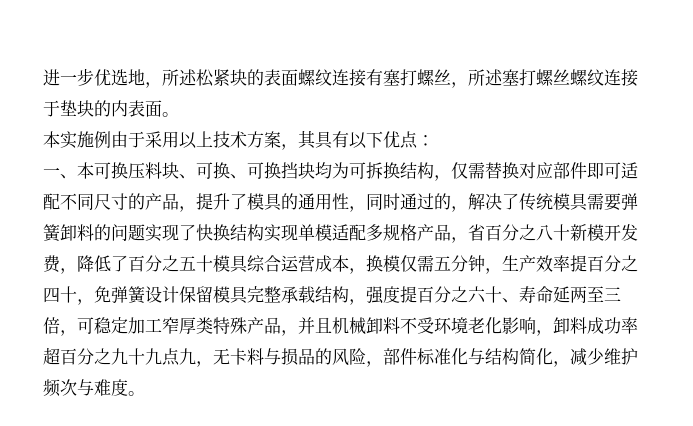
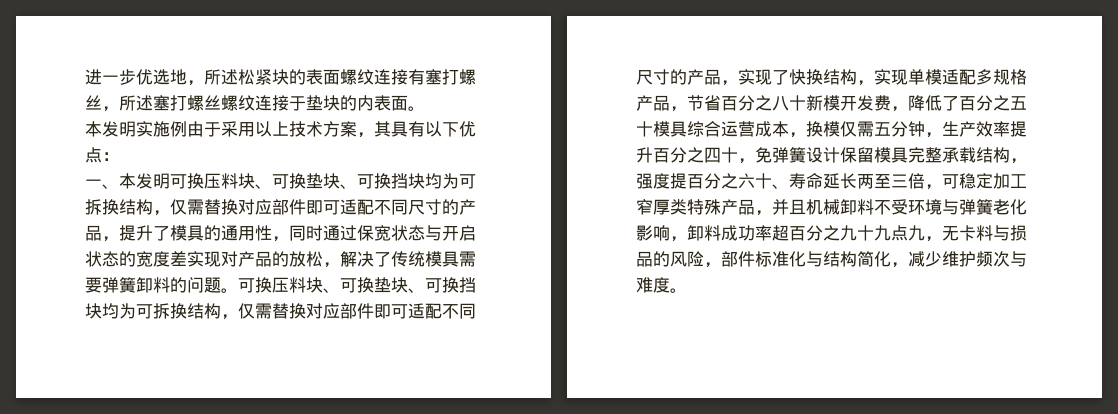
(60, 139) none -> [102,121,136,137] 发明
[94,162,230,179] 可换压料块、可换 -> [136,173,340,189] 发明可换压料块、可换垫块
[434,193,451,210] 的 -> [357,225,476,241] [85,251,323,267] 保宽状态与开启状态的宽度差实现对产品的放松
(145, 232) none -> [221,277,476,293] [85,303,476,320] [636,69,738,86] 。可换压料块、可换垫块、可换挡块均为可拆换结构，仅需替换对应部件即可适配不同尺寸的产品，
(264, 232) none -> [857,80,874,86] ，
(468, 240) none -> [687,95,704,111] 节
(587, 263) none -> [636,147,653,163] 升
(570, 294) none -> [840,173,857,189] 长
(468, 325) none -> [942,199,993,215] 与弹簧

